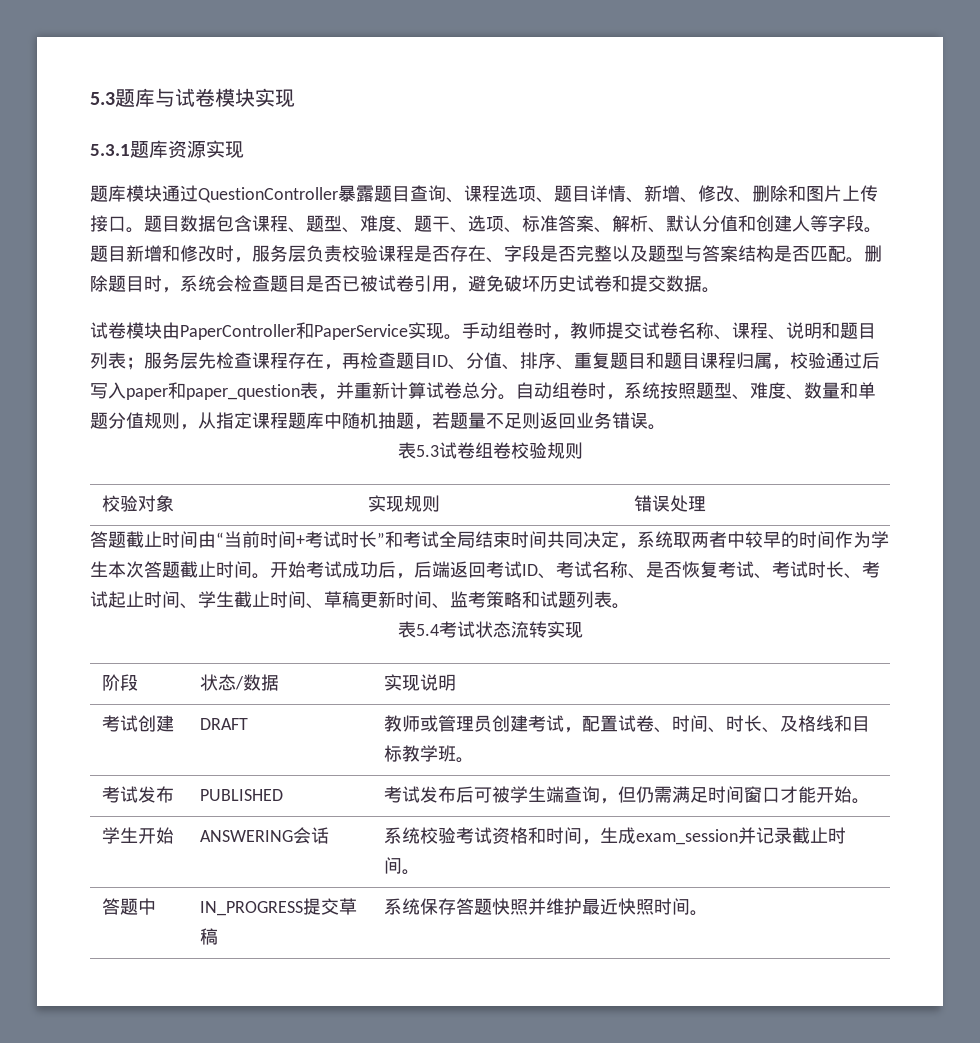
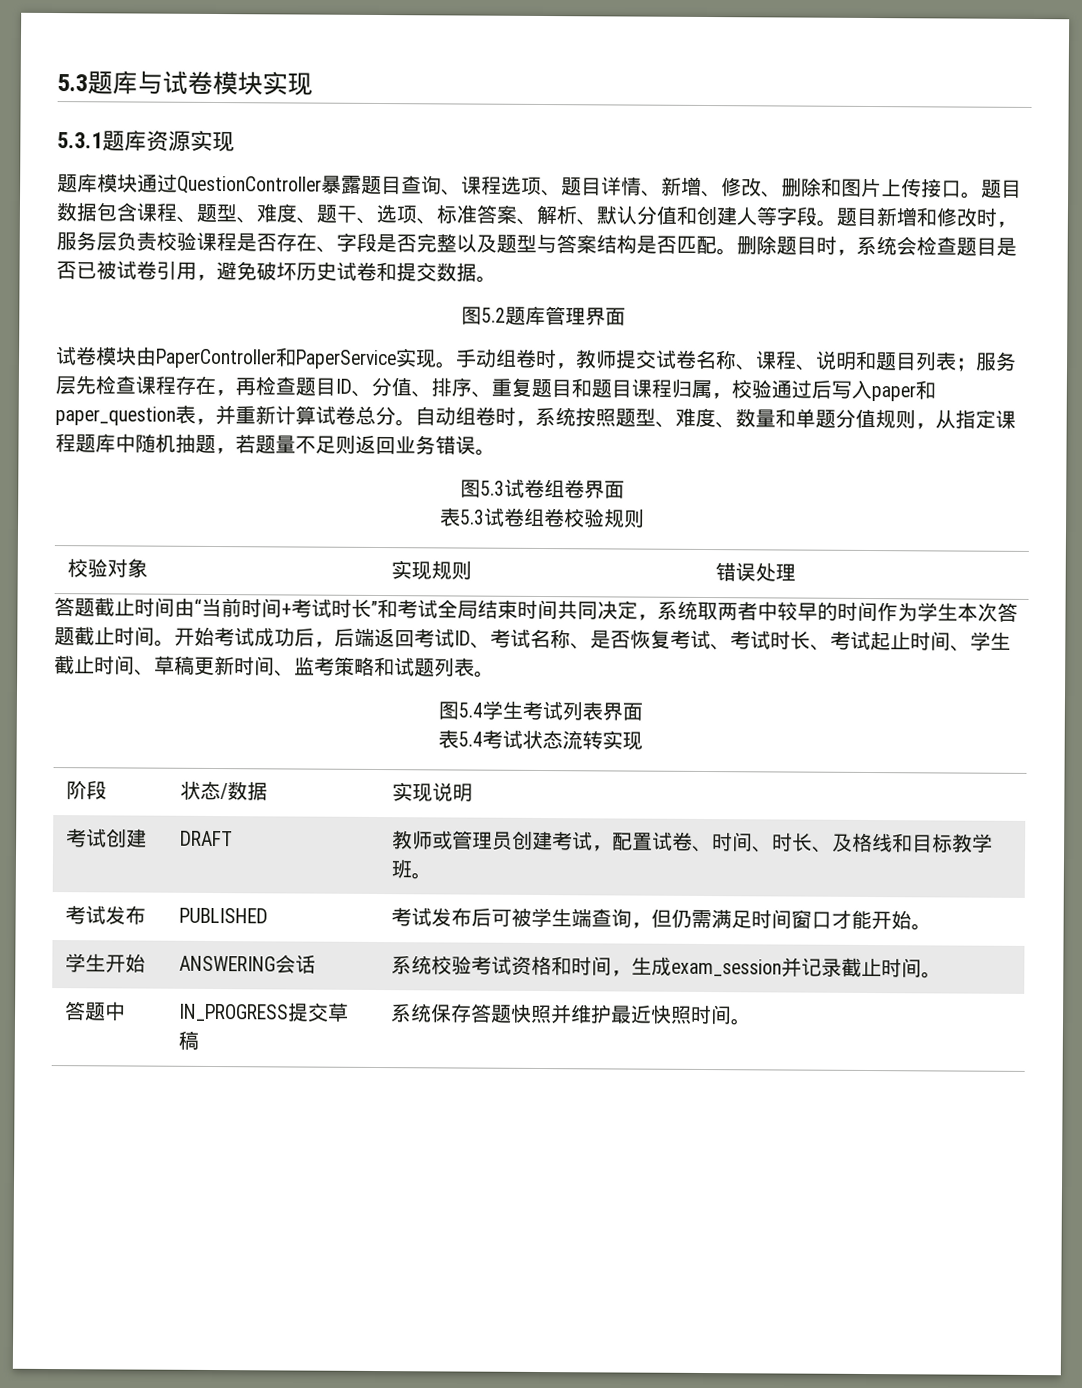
(720, 290) none -> [461,305,626,326] // 图5.2题库管理界面
(666, 427) none -> [460,478,625,499] // 图5.3试卷组卷界面
(630, 606) none -> [438,700,643,721] // 图5.4学生考试列表界面

